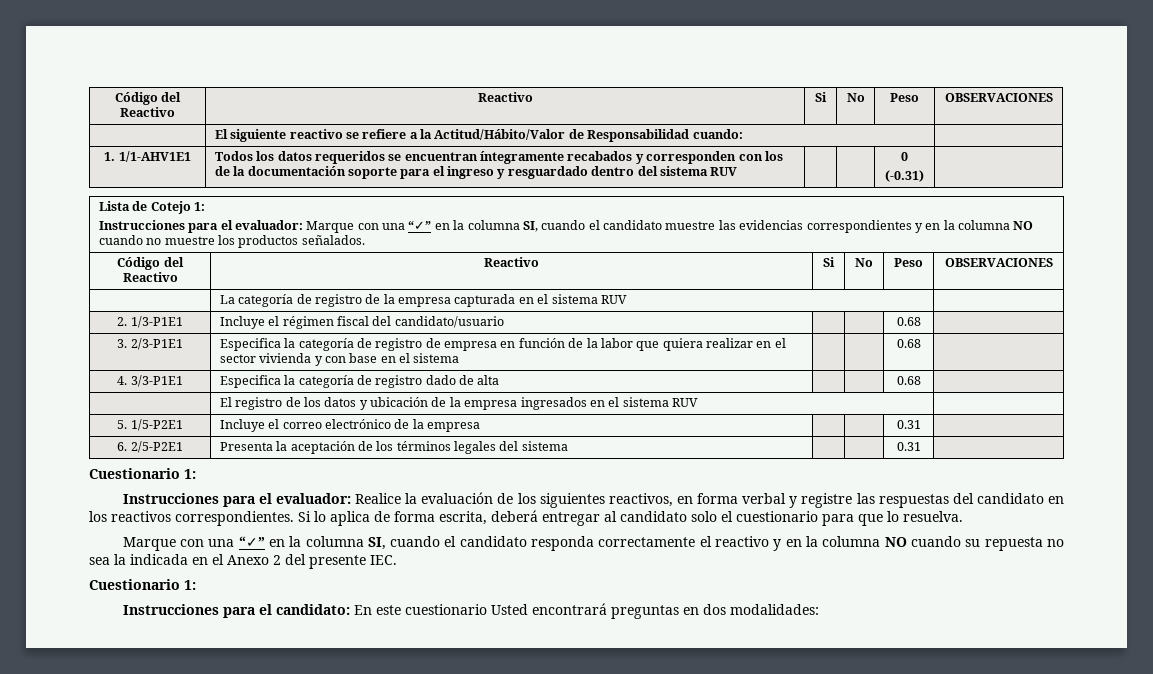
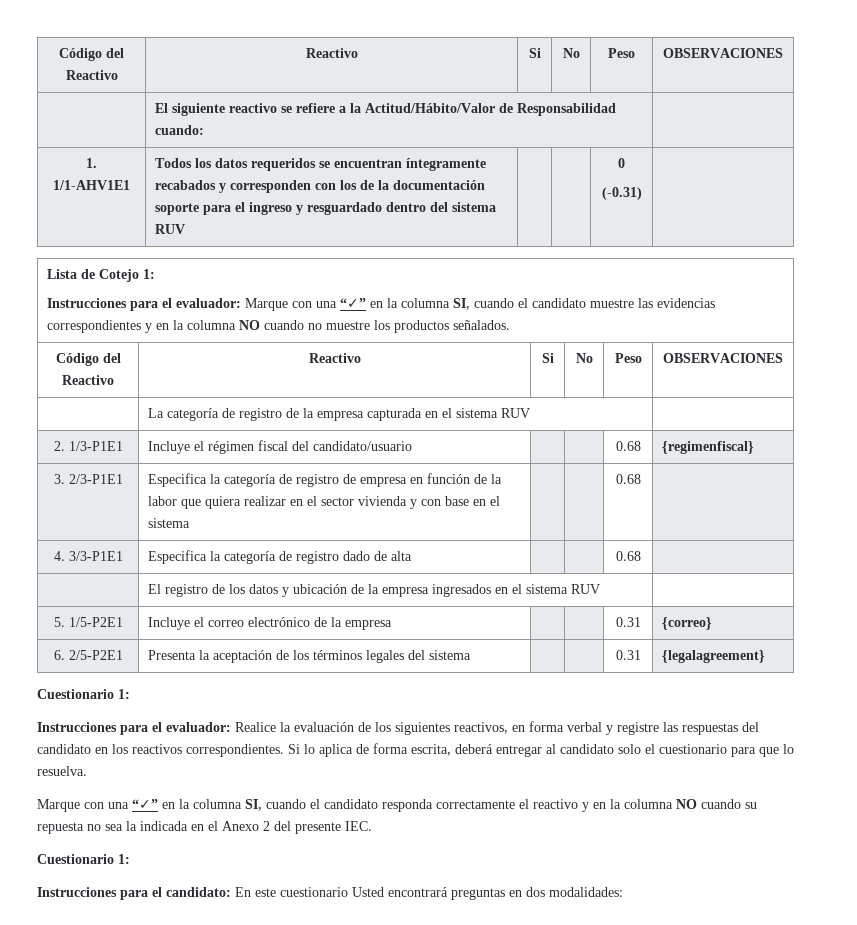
(921, 321) none -> [662,441,755,454] {regimenfiscal}
(921, 424) none -> [662,617,713,630] {correo}
(921, 446) none -> [662,650,766,663] {legalagreement}

